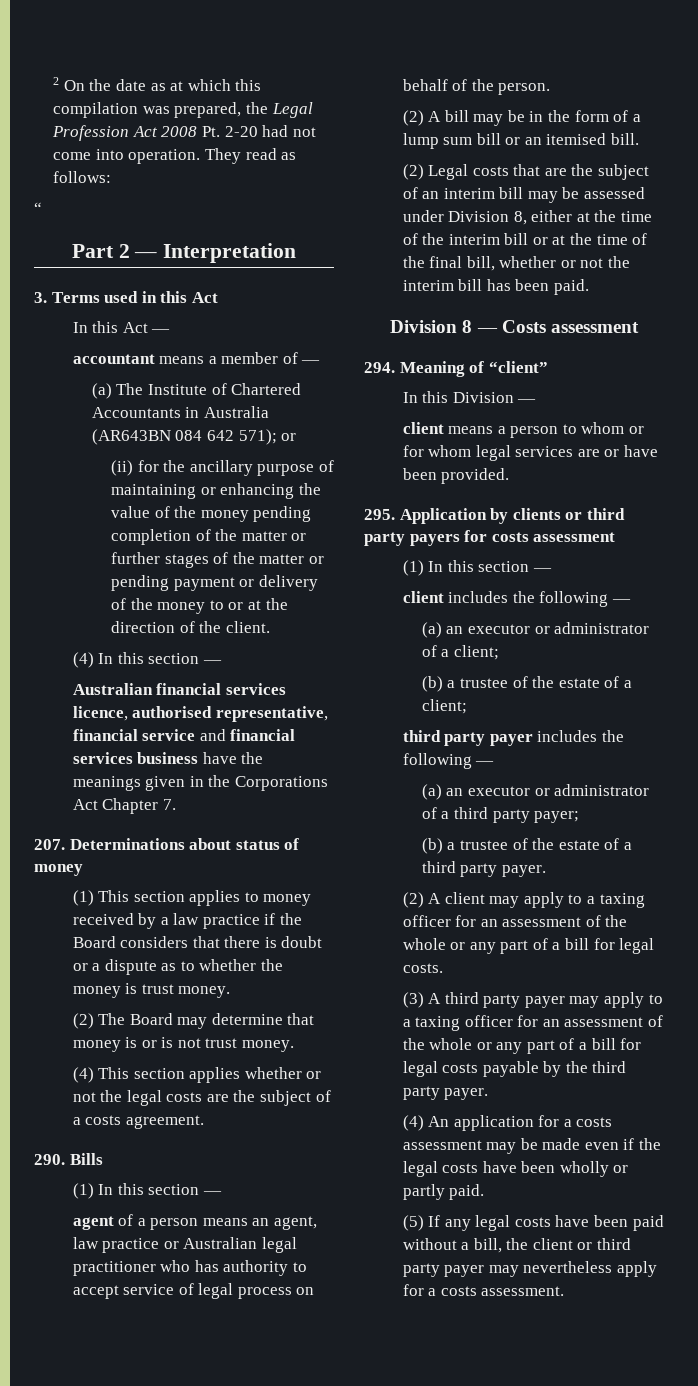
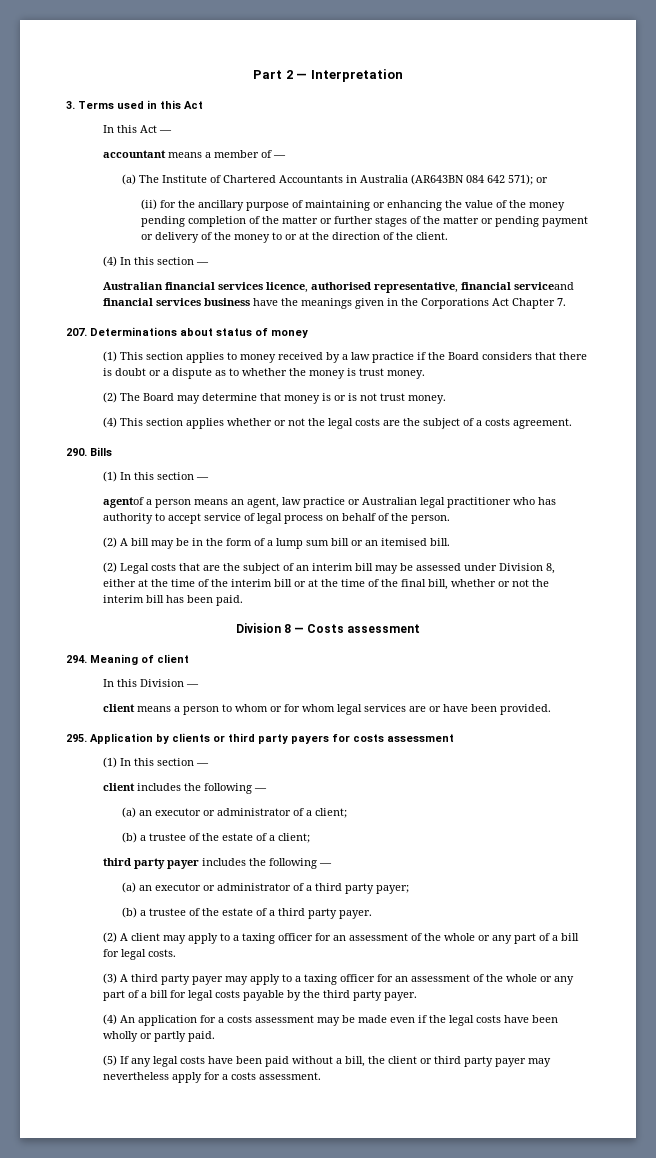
[53,77,262,91] [53,102,313,118] [52,125,316,141] [53,148,297,164] [53,171,112,183] [34,202,42,214] 2 On the date as at which this compilation was prepared, the Legal Profession Act 2008 Pt. 2-20 had not come into operation. They read as follows: // “ // -> (253, 74) none
[142,729,226,741] service and -> [514,282,575,290] serviceand
[72,1214,134,1230] agent of -> [103,497,145,508] agentof
[488,361,548,373] “client” -> [157,654,189,663] client

